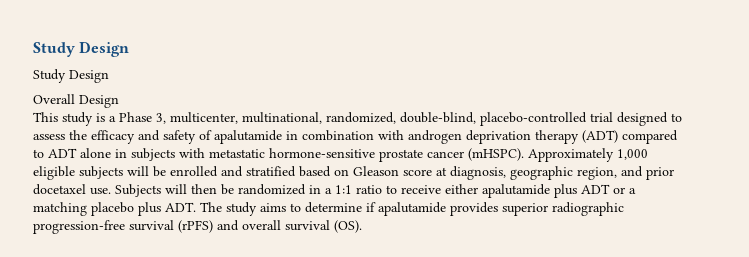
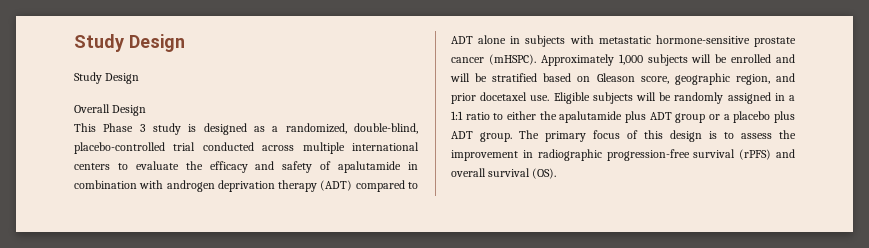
[62,112,682,126] [33,134,65,140] study is a Phase 3, multicenter, multinational, randomized, double-blind, placebo-controlled trial designed to assess -> [103,123,419,135] [74,142,419,154] [74,161,179,170] Phase 3 study is designed as a randomized, double-blind, placebo-controlled trial conducted across multiple international centers to evaluate
[33,166,75,180] eligible -> (643, 59) none
(243, 171) none -> [450,73,488,82] will be
[403,166,506,180] score at diagnosis, -> [640,76,669,84] score,
[115,184,306,197] Subjects will then be randomized -> [553,92,771,104] Eligible subjects will be randomly assigned
[401,184,478,194] receive either -> [507,111,557,120] either the
(610, 189) none -> [675,113,706,123] group
[33,202,87,216] matching -> (730, 117) none
[165,202,548,216] ADT. The study aims to determine if apalutamide provides superior -> [451,130,796,142] [451,150,533,161] ADT group. The primary focus of this design is to assess the improvement in

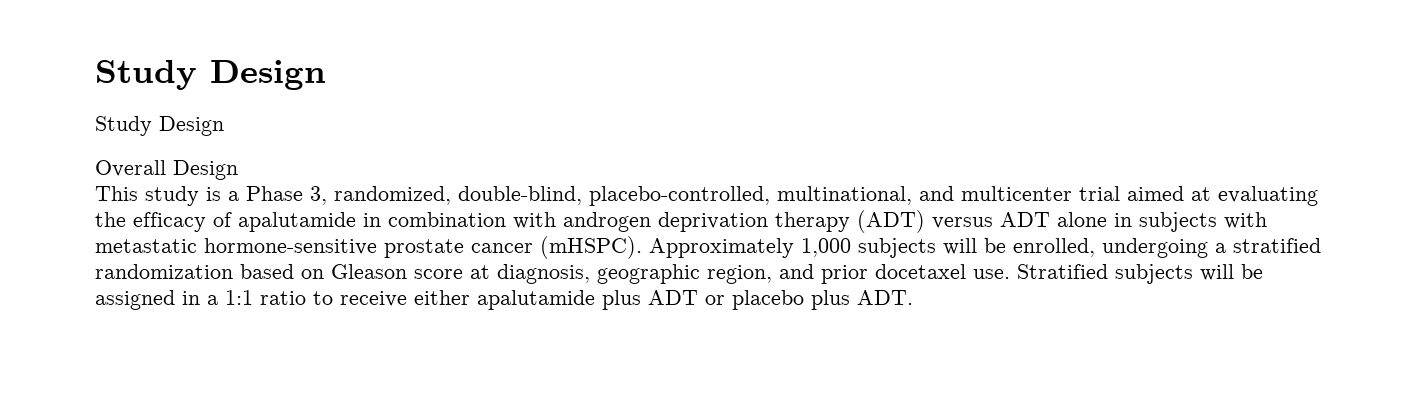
[103,123,419,135] [74,142,419,154] [74,161,313,173] Phase 3 study is designed as a randomized, double-blind, placebo-controlled trial conducted across multiple international centers to evaluate the efficacy and safety -> [145,186,1318,206] [95,212,206,232] study is a Phase 3, randomized, double-blind, placebo-controlled, multinational, and multicenter trial aimed at evaluating the efficacy
[355,180,418,192] compared to -> [932,217,993,229] versus
[731,54,795,63] [450,73,669,84] enrolled and will be stratified based on Gleason score, -> [1013,238,1321,258] [95,264,590,284] enrolled, undergoing a stratified randomization based on Gleason score at diagnosis,
[553,92,724,104] Eligible subjects will be randomly -> [1017,264,1263,284] Stratified subjects will be
[507,111,557,120] either the -> [340,290,470,307] receive either
[675,111,795,123] [451,130,796,142] [451,149,795,161] [451,168,557,179] group or a placebo plus ADT group. The primary focus of this design is to assess the improvement in radiographic progression-free survival (rPFS) and overall survival (OS). -> [705,290,913,310] or placebo plus ADT.

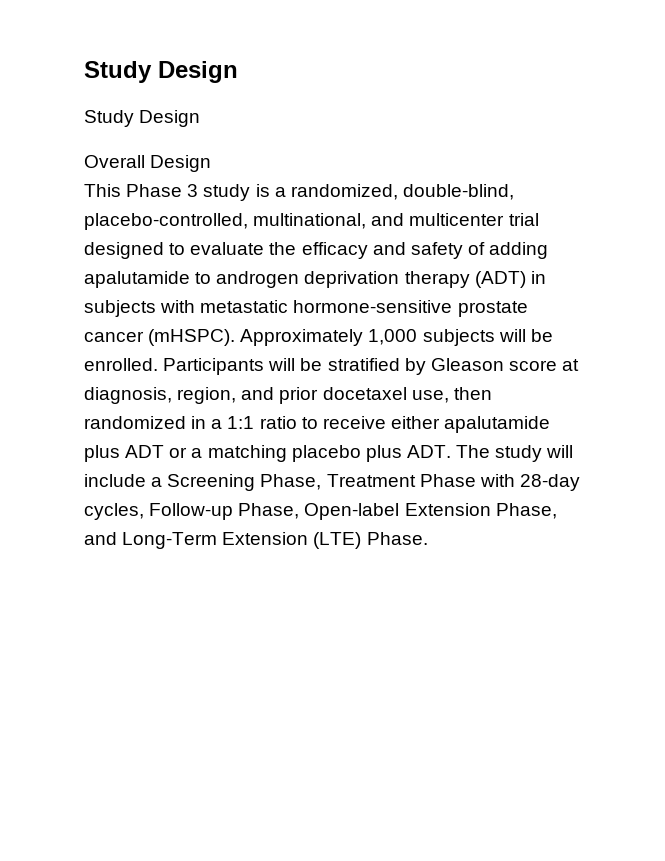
(138, 193) none -> [126,184,199,197] Phase 3
[246,186,327,205] Phase 3, -> (286, 192) none
[1127,186,1318,206] [95,212,556,232] aimed at evaluating the efficacy of apalutamide in combination with -> [84,242,549,259] [84,271,212,288] designed to evaluate the efficacy and safety of adding apalutamide to
[932,212,1107,229] versus ADT alone -> (526, 279) none
[1013,238,1321,258] [95,264,324,279] enrolled, undergoing a stratified randomization based on -> [84,358,426,375] enrolled. Participants will be stratified by
[597,264,700,284] geographic -> (172, 395) none
[973,264,1263,284] [95,290,175,310] use. Stratified subjects will be assigned -> [411,387,492,403] [84,416,186,429] use, then randomized
(725, 300) none -> [191,445,287,462] a matching
(913, 297) none -> [456,445,574,462] [84,474,580,491] [84,503,557,520] [84,532,428,549] The study will include a Screening Phase, Treatment Phase with 28-day cycles, Follow-up Phase, Open-label Extension Phase, and Long-Term Extension (LTE) Phase.

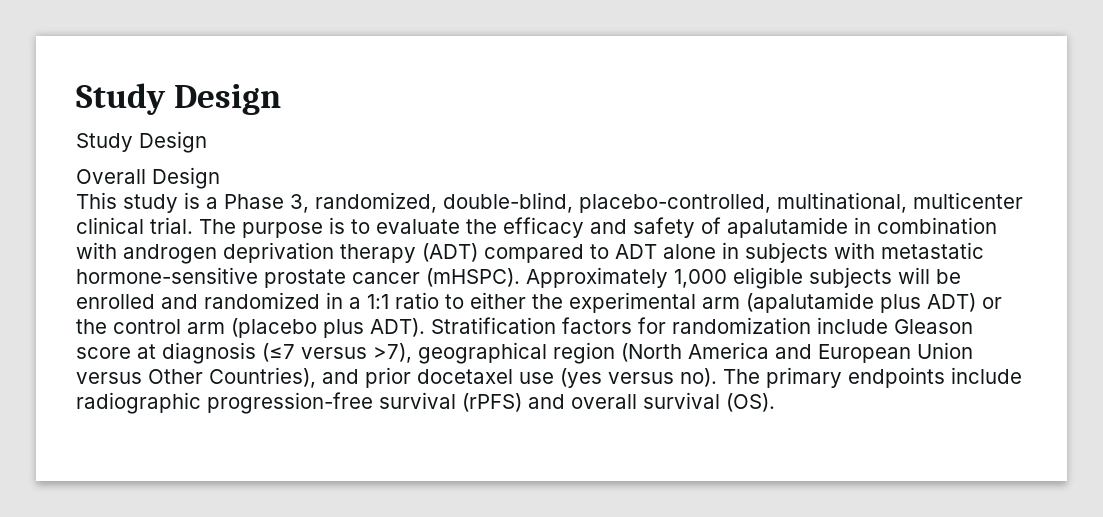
[126,184,199,197] Phase 3 -> (117, 200) none
(286, 192) none -> [224,194,309,213] Phase 3,
[371,213,539,226] [84,242,164,259] and multicenter trial designed -> [913,192,1023,209] [76,217,345,238] multicenter clinical trial. The purpose is
[489,242,549,259] [84,271,526,288] adding apalutamide to androgen deprivation therapy (ADT) -> [727,217,997,238] [76,242,716,264] apalutamide in combination with androgen deprivation therapy (ADT) compared to ADT alone
(418, 337) none -> [733,267,803,289] eligible
[84,358,580,375] [84,387,492,404] enrolled. Participants will be stratified by Gleason score at diagnosis, region, and prior docetaxel use, then -> [76,294,198,309] enrolled and
[322,416,551,433] [84,445,574,462] [84,474,580,491] [84,503,557,520] [84,532,428,549] receive either apalutamide plus ADT or a matching placebo plus ADT. The study will include a Screening Phase, Treatment Phase with 28-day cycles, Follow-up Phase, Open-label Extension Phase, and Long-Term Extension (LTE) Phase. -> [470,292,1002,313] [76,317,973,338] [76,342,973,364] [76,367,1022,388] [76,392,775,414] either the experimental arm (apalutamide plus ADT) or the control arm (placebo plus ADT). Stratification factors for randomization include Gleason score at diagnosis (≤7 versus >7), geographical region (North America and European Union versus Other Countries), and prior docetaxel use (yes versus no). The primary endpoints include radiographic progression-free survival (rPFS) and overall survival (OS).

